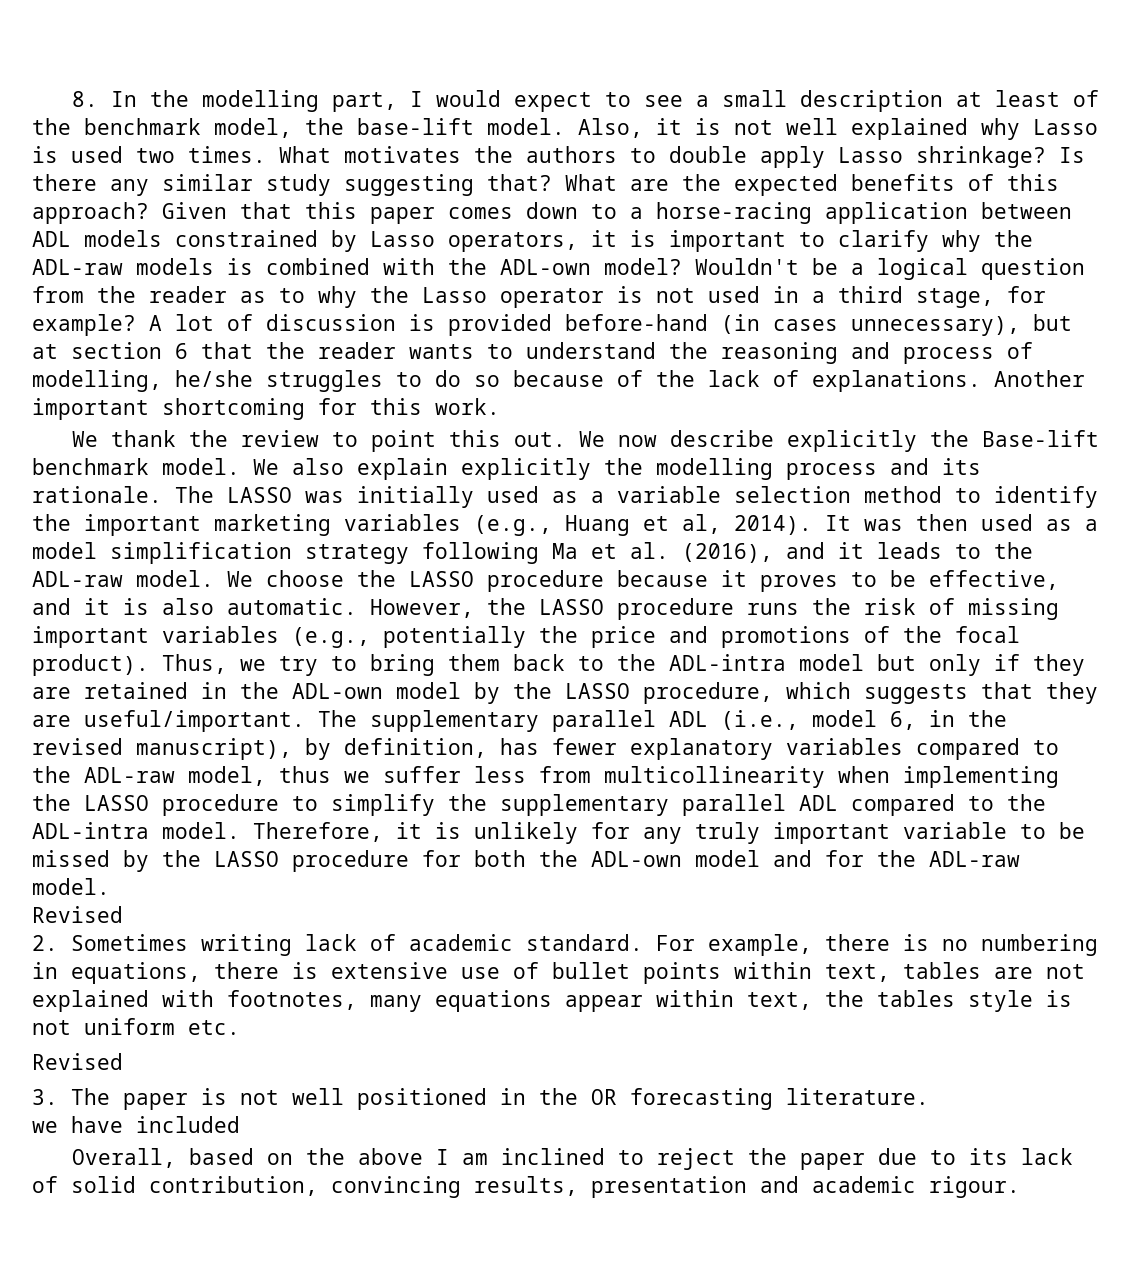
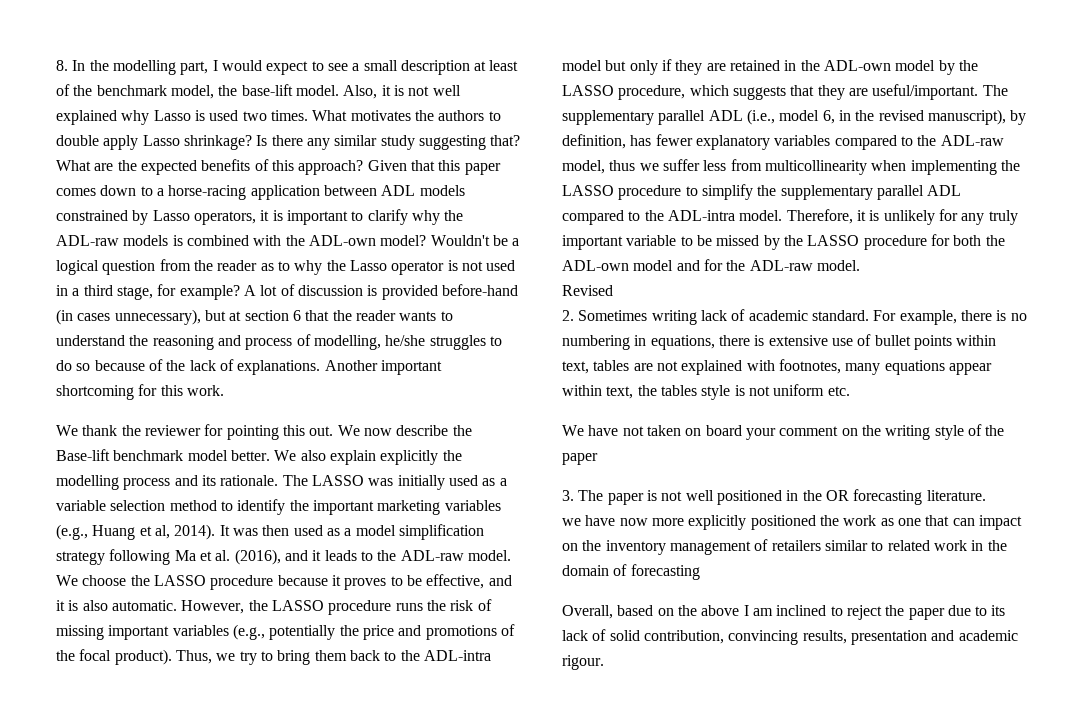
[241,430,437,452] review to point -> [144,424,279,440] reviewer for pointing
[787,430,918,452] explicitly -> (449, 430) none
[162,458,240,475] model. -> [187,450,270,461] model better.
[32,1053,123,1070] Revised -> [562,424,1005,440] [562,453,598,465] We have not taken on board your comment on the writing style of the paper
[136,1116,240,1133] included -> [619,515,1022,530] [562,539,1007,555] [562,564,700,580] now more explicitly positioned the work as one that can impact on the inventory management of retailers similar to related work in the domain of forecasting

